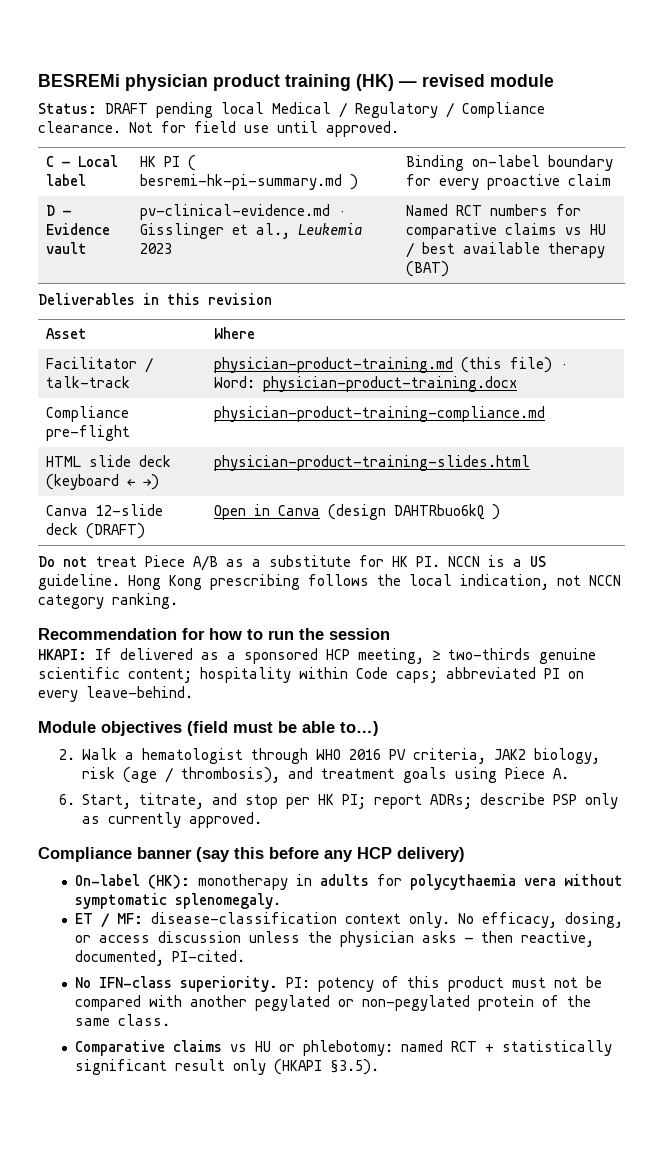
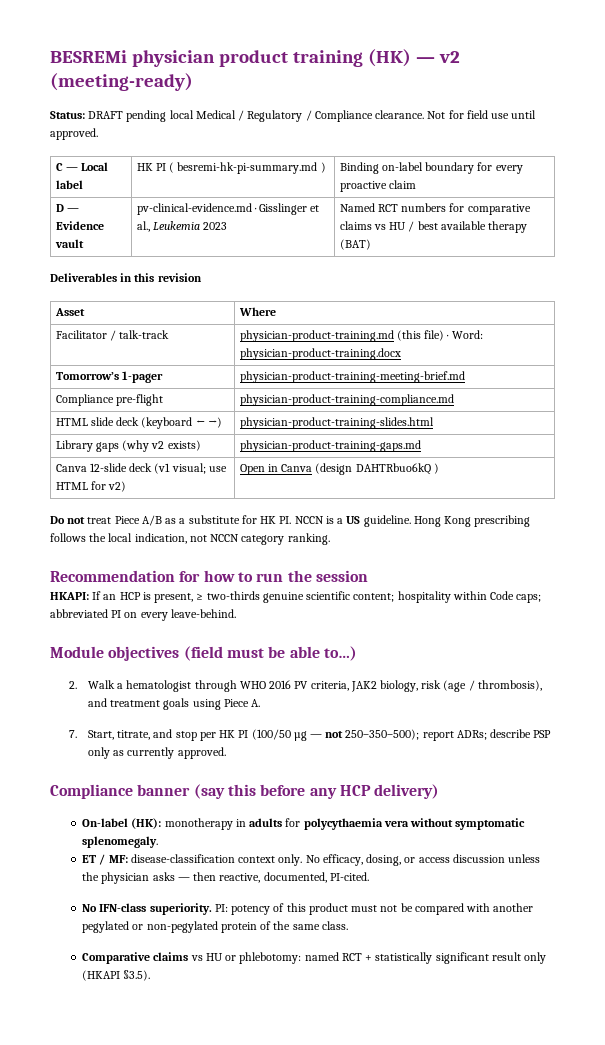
[422,74,554,87] revised module -> [438,51,460,63] [50,73,193,91] v2 (meeting-ready)
(517, 384) none -> [55,371,163,383] [239,371,465,383] // Tomorrow’s 1-pager | physician-product-training-meeting-brief.md
[45,504,163,516] [45,523,145,539] Canva 12-slide deck (DRAFT) -> [55,440,201,452] [239,440,421,452] [55,463,227,474] [55,481,127,492] Library gaps (why v2 exists) | physician-product-training-gaps.md // Canva 12-slide deck (v1 visual; use HTML for v2)
[120,648,424,664] delivered as a sponsored HCP meeting, -> [103,592,194,603] an HCP is present,
[58,794,75,805] 6. -> [68,730,77,738] 7.
[342,794,367,809] PI; -> [238,729,420,741] PI (100/50 µg — not 250–350–500);

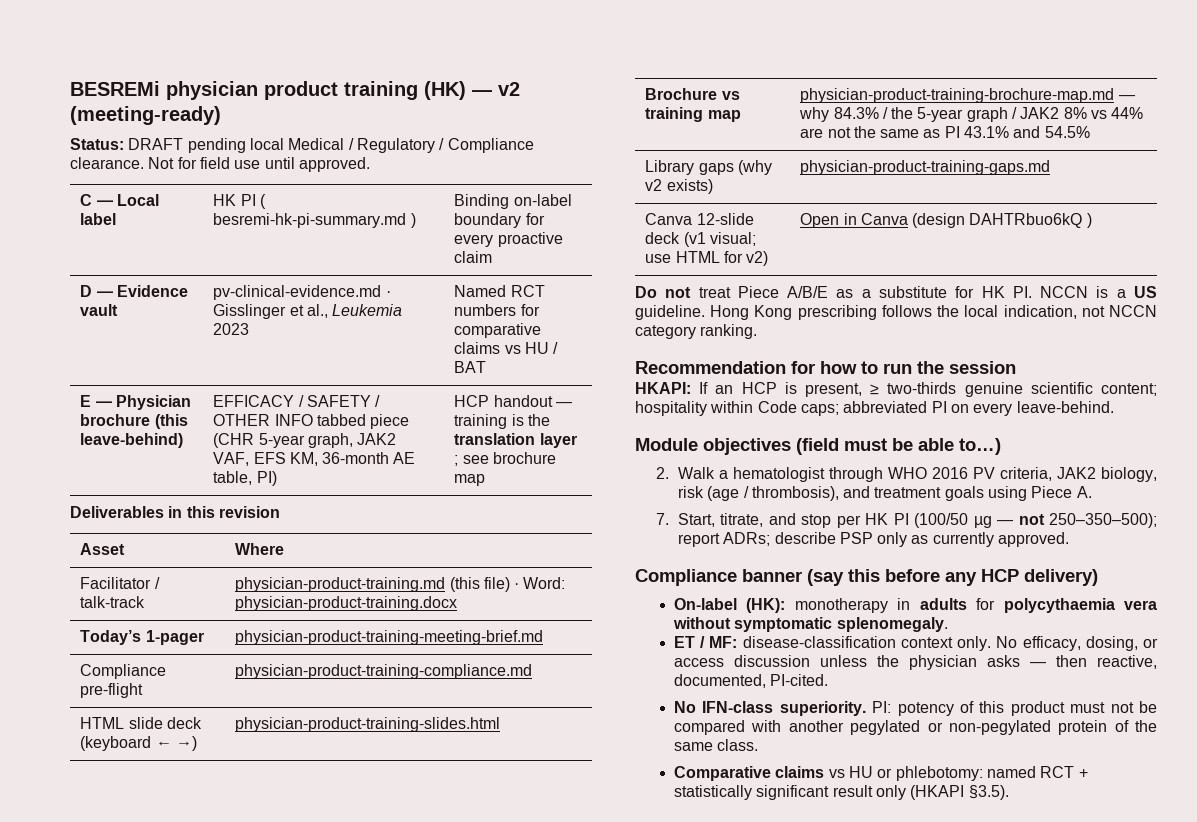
[417,221,528,233] [339,239,371,250] best available therapy (BAT) -> [454,361,487,373] [80,395,191,410] [80,414,188,429] [80,433,184,448] [213,395,381,407] [213,414,410,429] [213,433,397,448] [213,452,416,466] [213,471,277,486] [454,395,572,407] [454,414,550,429] [454,433,577,448] [454,452,556,466] [454,474,486,486] BAT // E — Physician brochure (this leave-behind) | EFFICACY / SAFETY / OTHER INFO tabbed piece (CHR 5-year graph, JAK2 VAF, EFS KM, 36-month AE table, PI) | HCP handout — training is the translation layer ; see brochure map
[55,372,119,380] Tomorrow’s -> [80,630,142,645] Today’s
(434, 423) none -> [645,88,740,100] [645,107,741,122] [800,88,1135,103] [799,107,1144,122] [800,126,1090,138] // Brochure vs training map | physician-product-training-brochure-map.md — why 84.3% / the 5-year graph / JAK2 8% vs 44% are not the same as PI 43.1% and 54.5%
[141,515,162,526] A/B -> [787,286,829,298] A/B/E

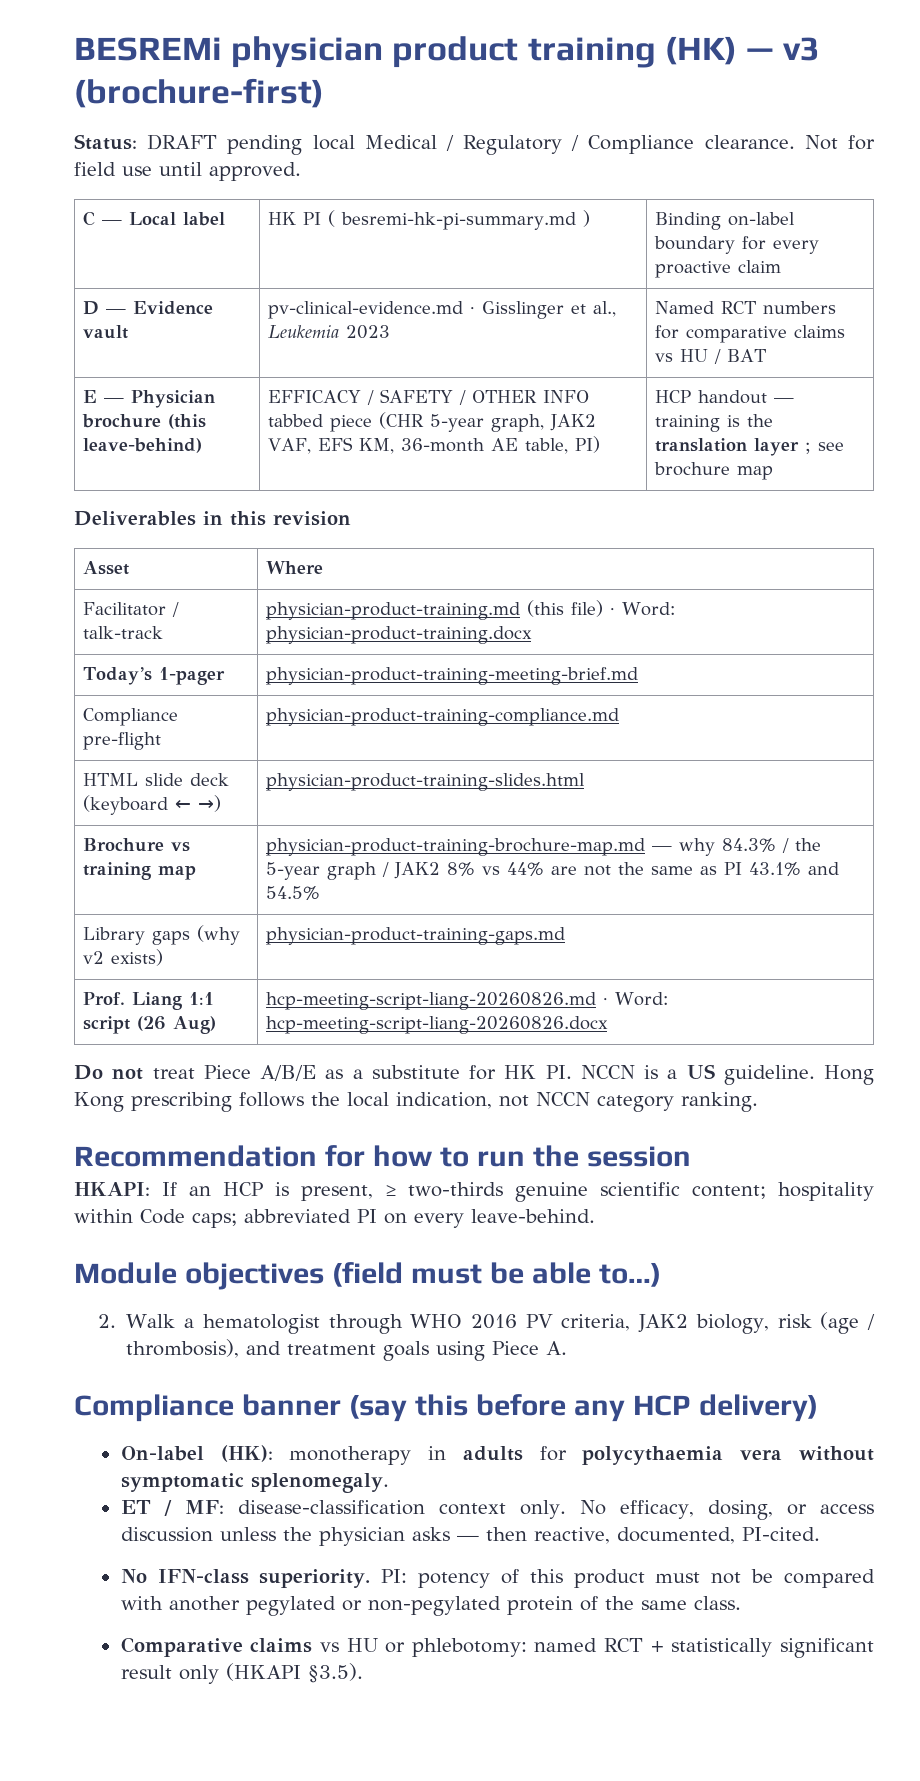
[498,82,520,96] [70,106,221,125] v2 (meeting-ready) -> [783,37,821,61] [74,78,324,108] v3 (brochure-first)
[645,213,754,225] [645,232,756,247] [645,251,769,266] [800,213,1092,228] Canva 12-slide deck (v1 visual; use HTML for v2) | Open in Canva (design DAHTRbuo6kQ ) -> [82,992,214,1010] [82,1016,216,1034] [265,992,668,1010] [265,1016,608,1034] Prof. Liang 1:1 script (26 Aug) | hcp-meeting-script-liang-20260826.md · Word: hcp-meeting-script-liang-20260826.docx
[656,513,1157,528] [677,532,1070,547] // 7. Start, titrate, and stop per HK PI (100/50 µg — not 250–350–500); report ADRs; describe PSP only as currently approved. -> (568, 1348) none

